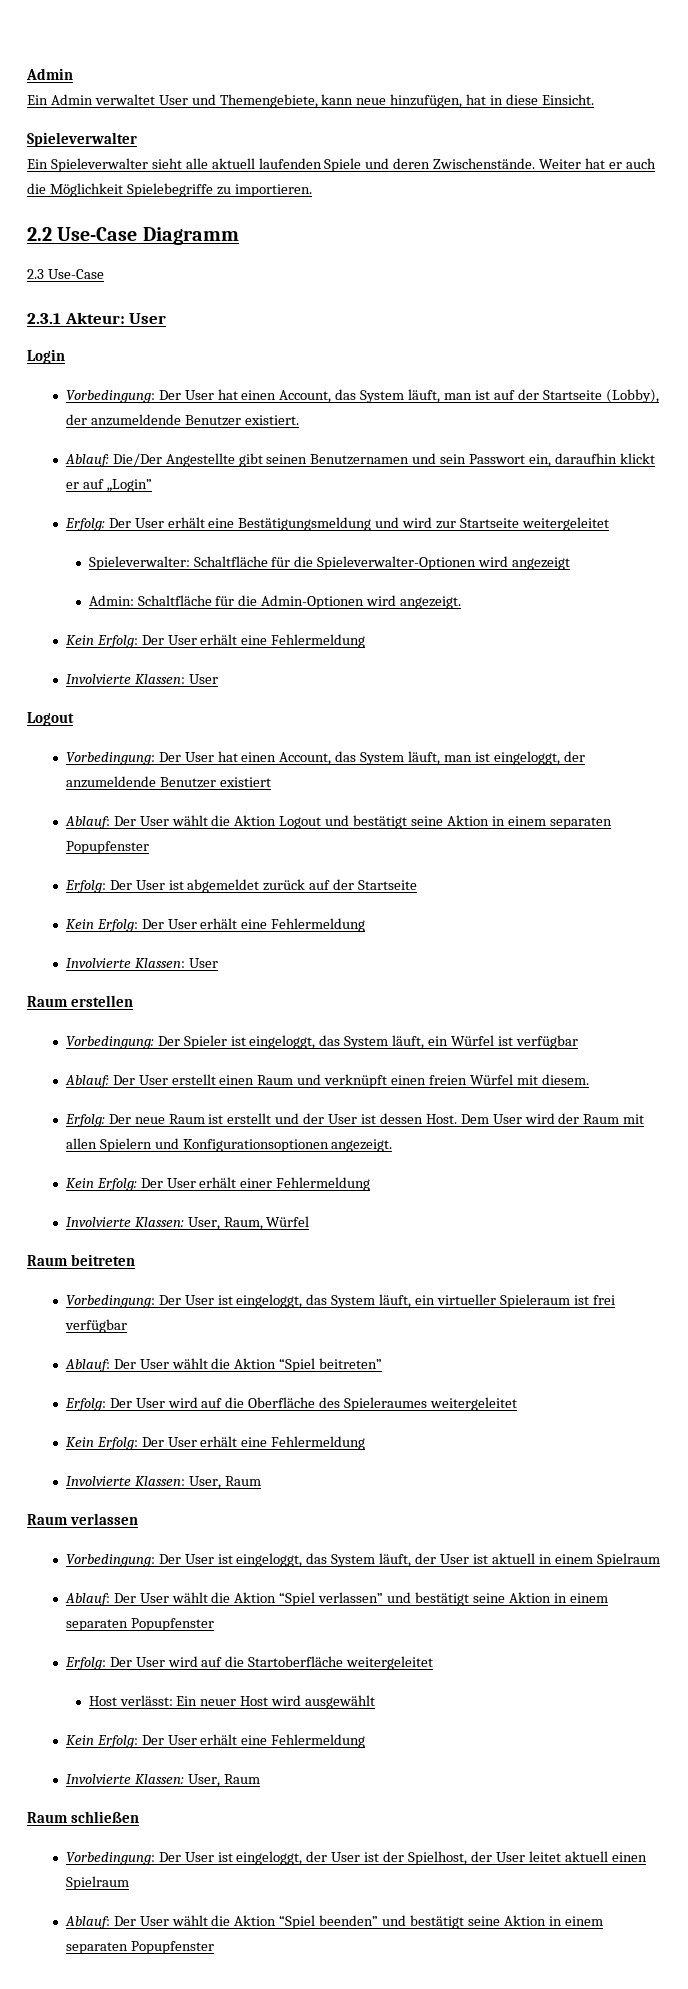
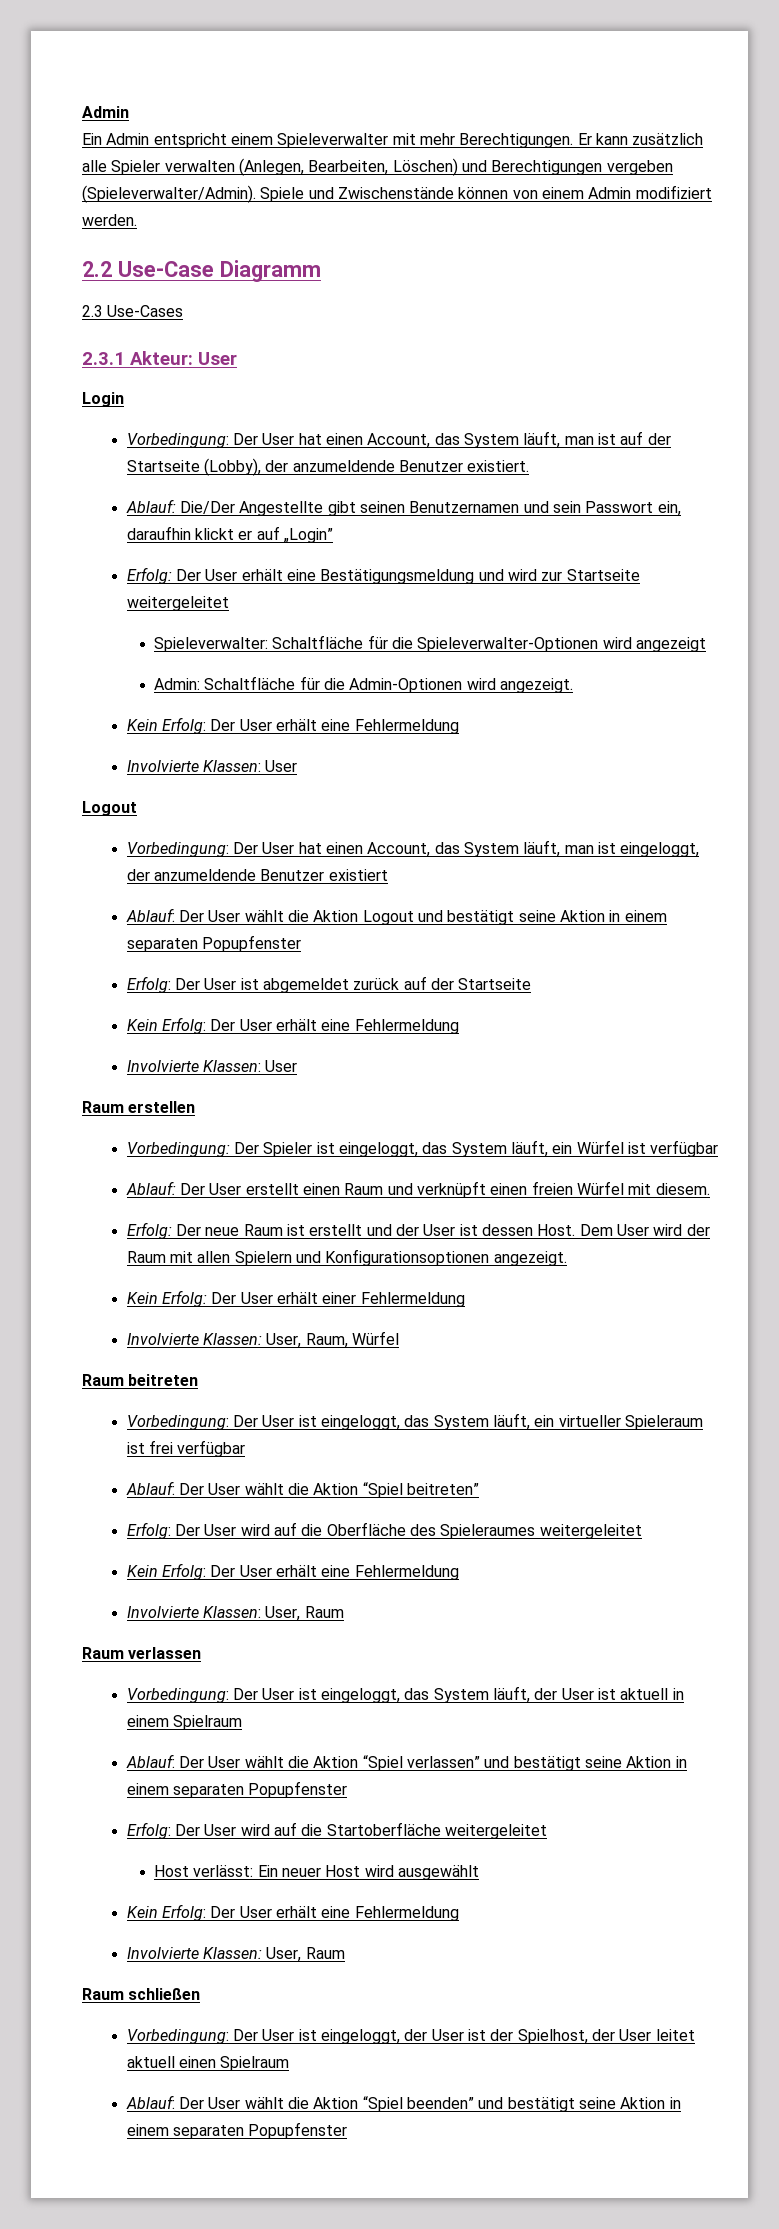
[94,94,594,108] [27,132,137,147] [27,158,656,172] [27,183,312,197] verwaltet User und Themengebiete, kann neue hinzufügen, hat in diese Einsicht. // Spieleverwalter // Ein Spieleverwalter sieht alle aktuell laufenden Spiele und deren Zwischenstände. Weiter hat er auch die Möglichkeit Spielebegriffe zu importieren. -> [153,133,704,148] [82,158,673,176] [82,185,712,203] [82,214,137,226] entspricht einem Spieleverwalter mit mehr Berechtigungen. Er kann zusätzlich alle Spieler verwalten (Anlegen, Bearbeiten, Löschen) und Berechtigungen vergeben (Spieleverwalter/Admin). Spiele und Zwischenstände können von einem Admin modifiziert werden.
[47,269,104,279] Use-Case -> [107,305,184,317] Use-Cases

